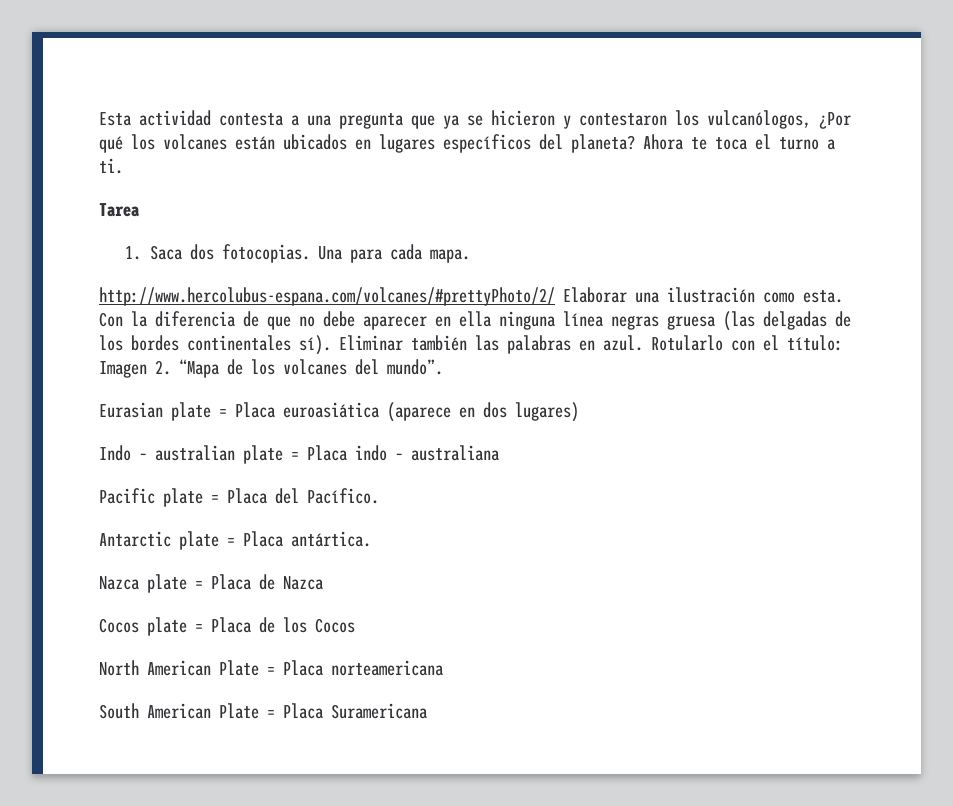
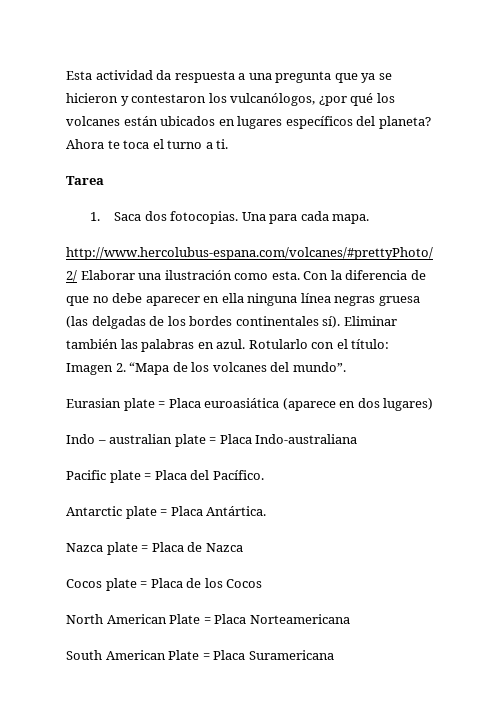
[219,113,283,126] contesta -> [156,70,235,83] da respuesta
[819,112,851,129] ¿Por -> [318,96,347,106] ¿por
[355,445,499,461] indo – australiana -> [255,434,358,444] Indo-australiana
[291,531,371,547] antártica. -> [206,506,267,516] Antártica.
[331,660,443,676] norteamericana -> [249,614,350,624] Norteamericana

